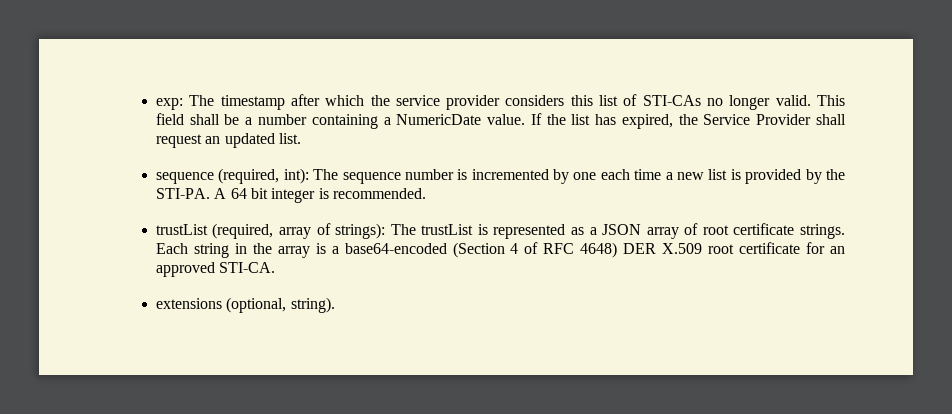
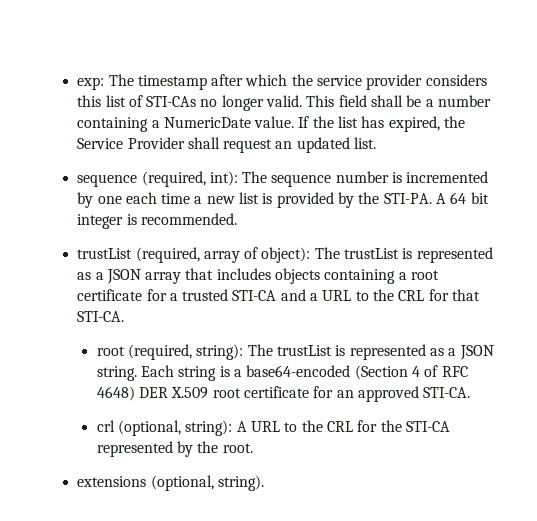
[335,223,386,239] strings): -> [261,247,311,263] object):
[684,223,845,239] [155,243,310,258] of root certificate strings. Each string in the array -> [185,268,440,284] [77,289,481,301] [77,311,125,322] [96,344,494,360] [96,365,217,381] that includes objects containing a root certificate for a trusted STI-CA and a URL to the CRL for that STI-CA. // root (required, string): The trustList is represented as a JSON string. Each string
(276, 267) none -> [96,420,450,436] [96,441,253,457] // crl (optional, string): A URL to the CRL for the STI-CA represented by the root.

